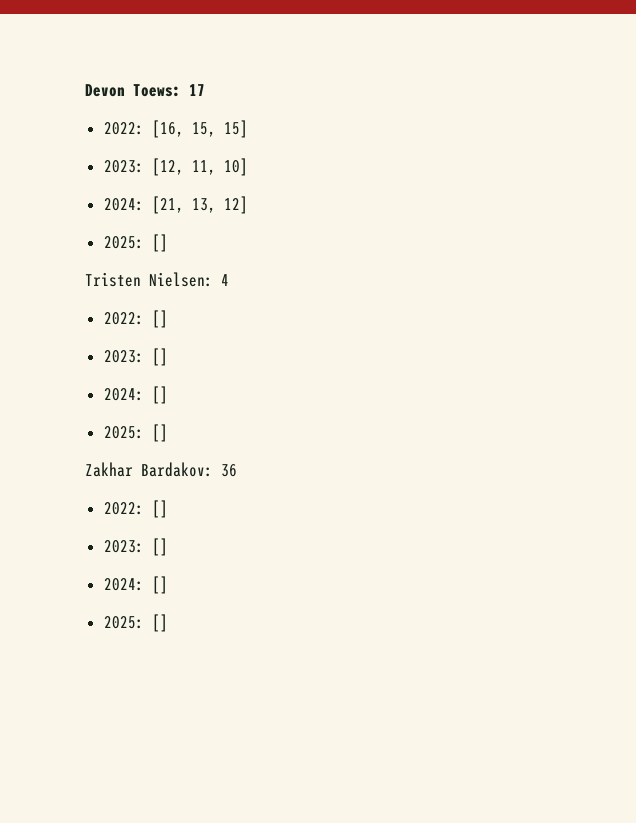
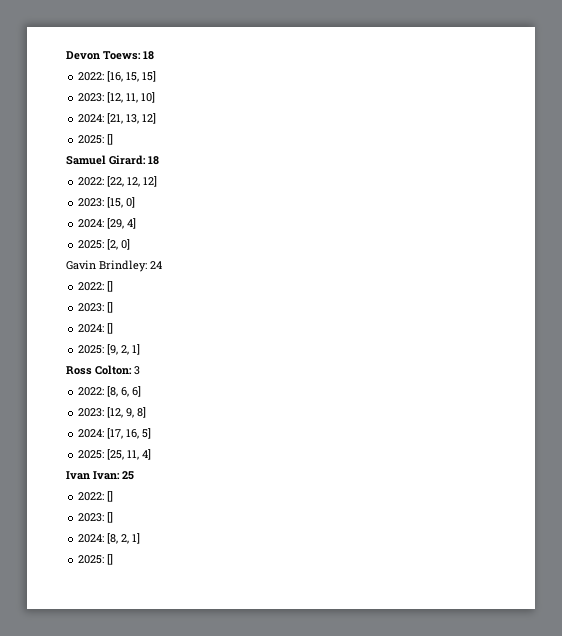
[189,84,205,96] 17 -> [143,51,154,60] 18
[85,272,229,287] [103,310,168,328] [103,348,168,366] [103,386,168,404] [103,424,168,442] [85,462,237,477] [103,500,168,518] [103,538,168,556] [103,576,168,594] Tristen Nielsen: 4 // 2022: [] // 2023: [] // 2024: [] // 2025: [] // Zakhar Bardakov: 36 // 2022: [] // 2023: [] // 2024: [] -> [66,155,159,165] [78,176,158,187] [78,197,136,208] [78,218,137,229] [78,239,131,250] [66,260,162,272] [78,281,114,292] [78,302,114,313] [78,323,114,334] [78,344,141,355] [66,365,140,375] [78,386,142,397] [78,407,147,418] [78,428,152,439] [78,449,152,460] [66,471,134,480] [78,491,114,502] [78,512,114,523] [78,533,141,544] Samuel Girard: 18 // 2022: [22, 12, 12] // 2023: [15, 0] // 2024: [29, 4] // 2025: [2, 0] // Gavin Brindley: 24 // 2022: [] // 2023: [] // 2024: [] // 2025: [9, 2, 1] // Ross Colton: 3 // 2022: [8, 6, 6] // 2023: [12, 9, 8] // 2024: [17, 16, 5] // 2025: [25, 11, 4] // Ivan Ivan: 25 // 2022: [] // 2023: [] // 2024: [8, 2, 1]

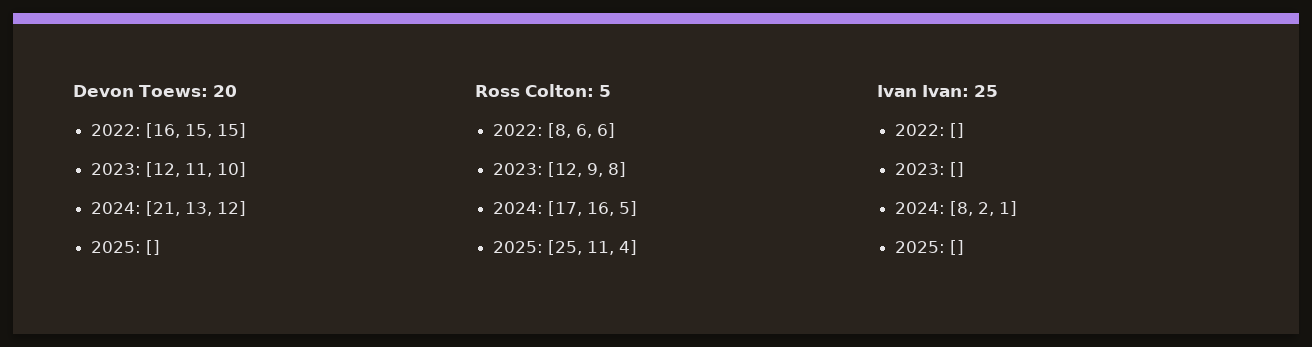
[143,51,154,60] 18 -> [212,85,237,97] 20
[66,155,159,165] [78,176,158,187] [78,197,136,208] [78,218,137,229] [78,239,131,250] [66,260,162,272] [78,281,114,292] [78,302,114,313] [78,323,114,334] [78,344,141,355] // Samuel Girard: 18 // 2022: [22, 12, 12] // 2023: [15, 0] // 2024: [29, 4] // 2025: [2, 0] // Gavin Brindley: 24 // 2022: [] // 2023: [] // 2024: [] // 2025: [9, 2, 1] -> (161, 247) none
[134,366,140,375] 3 -> [599,85,611,97] 5

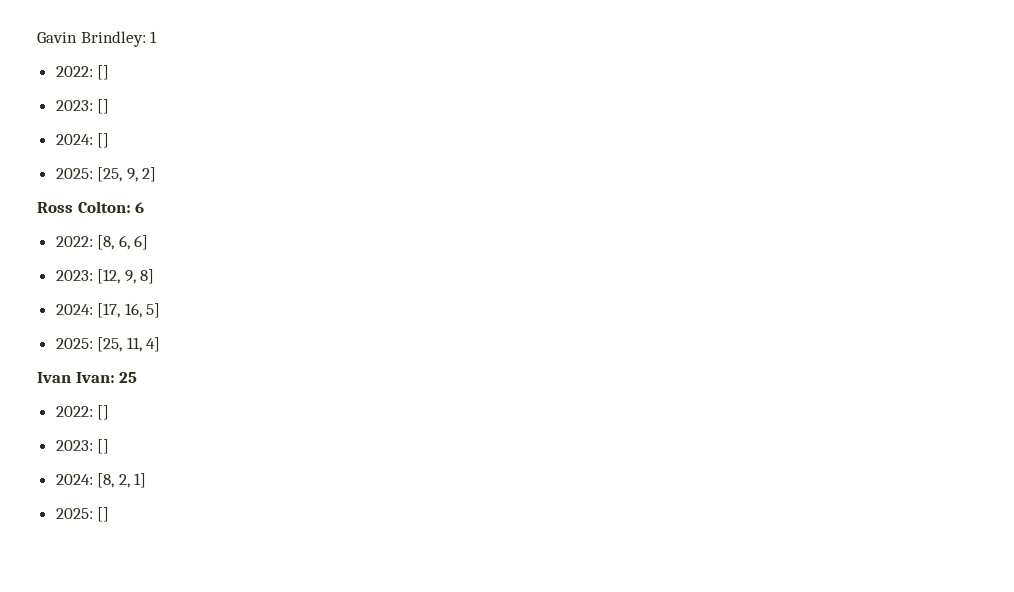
[73,85,237,97] [91,123,247,138] [91,162,247,177] [91,201,247,216] [91,240,161,255] Devon Toews: 20 // 2022: [16, 15, 15] // 2023: [12, 11, 10] // 2024: [21, 13, 12] // 2025: [] -> [37,31,158,47] [55,65,110,80] [55,99,110,114] [55,133,110,148] [55,167,157,182] Gavin Brindley: 1 // 2022: [] // 2023: [] // 2024: [] // 2025: [25, 9, 2]
[599,85,611,97] 5 -> [135,202,145,213] 6

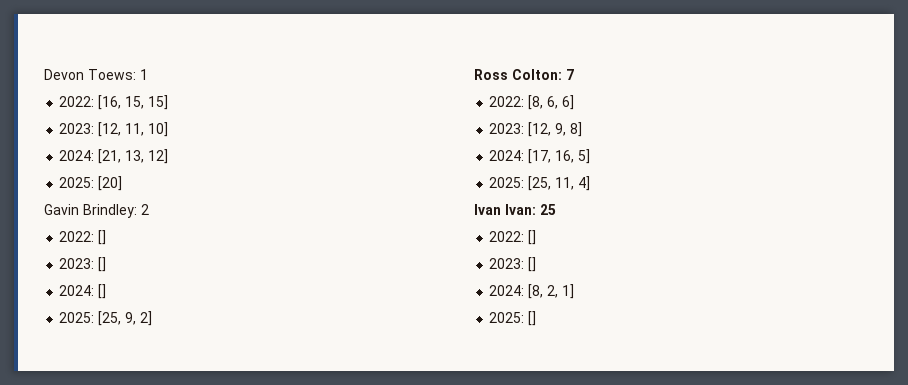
(37, 37) none -> [44,69,148,80] [59,95,168,110] [59,122,168,137] [59,149,168,164] [59,176,123,191] Devon Toews: 1 // 2022: [16, 15, 15] // 2023: [12, 11, 10] // 2024: [21, 13, 12] // 2025: [20] //
[150,31,158,43] 1 -> [140,204,149,215] 2
[135,202,145,213] 6 -> [565,69,574,80] 7

